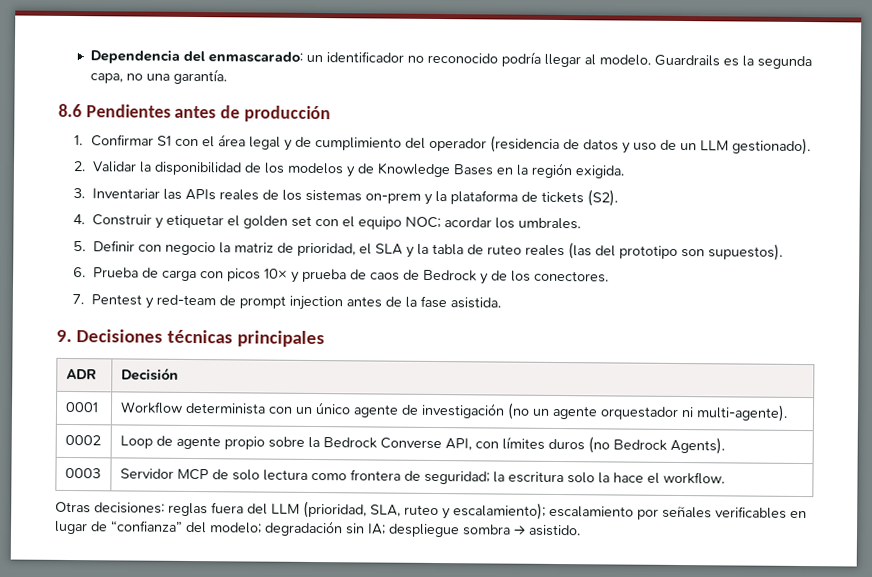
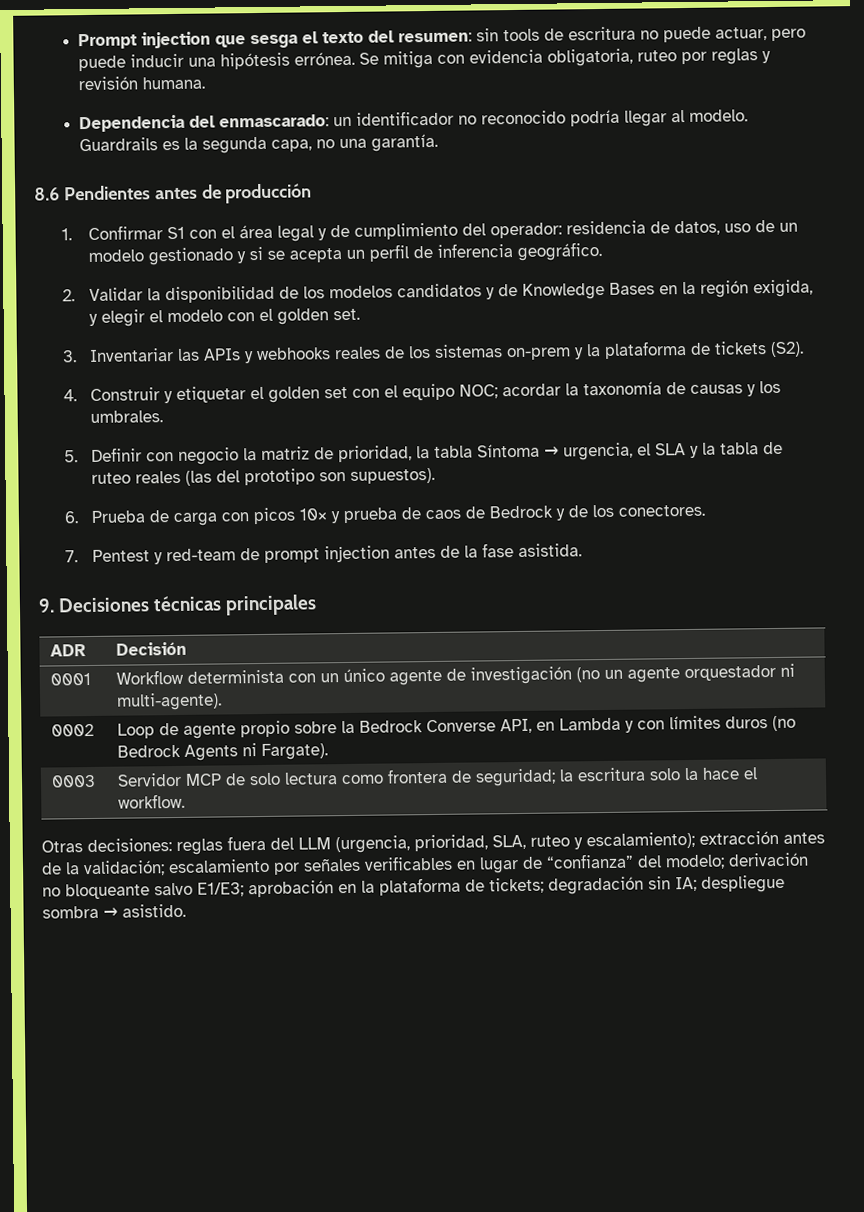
(90, 56) none -> [77,26,806,50] [77,48,771,72] [77,76,205,91] Prompt injection que sesga el texto del resumen: sin tools de escritura no puede actuar, pero puede inducir una hipótesis errónea. Se mitiga con evidencia obligatoria, ruteo por reglas y revisión humana. //
[428,135,811,156] operador (residencia de datos y uso de un LLM gestionado). -> [490,219,799,239] [88,241,603,266] operador: residencia de datos, uso de un modelo gestionado y si se acepta un perfil de inferencia geográfico.
(344, 168) none -> [397,283,483,298] candidatos
[574,165,625,179] exigida. -> [753,279,814,298] [89,308,361,327] exigida, y elegir el modelo con el golden set.
(216, 194) none -> [245,347,332,364] y webhooks
(492, 222) none -> [565,381,757,397] la taxonomía de causas y
(356, 249) none -> [416,442,634,461] la tabla Síntoma → urgencia,
(472, 444) none -> [536,717,635,733] en Lambda y
[669,436,725,455] Agents). -> [184,743,329,761] Agents ni Fargate).
[303,500,367,519] (prioridad, -> [335,834,488,854] (urgencia, prioridad,
(546, 511) none -> [699,830,825,845] [41,860,165,877] extracción antes de la validación;
(262, 528) none -> [728,852,809,867] [42,877,544,900] derivación no bloqueante salvo E1/E3; aprobación en la plataforma de tickets;

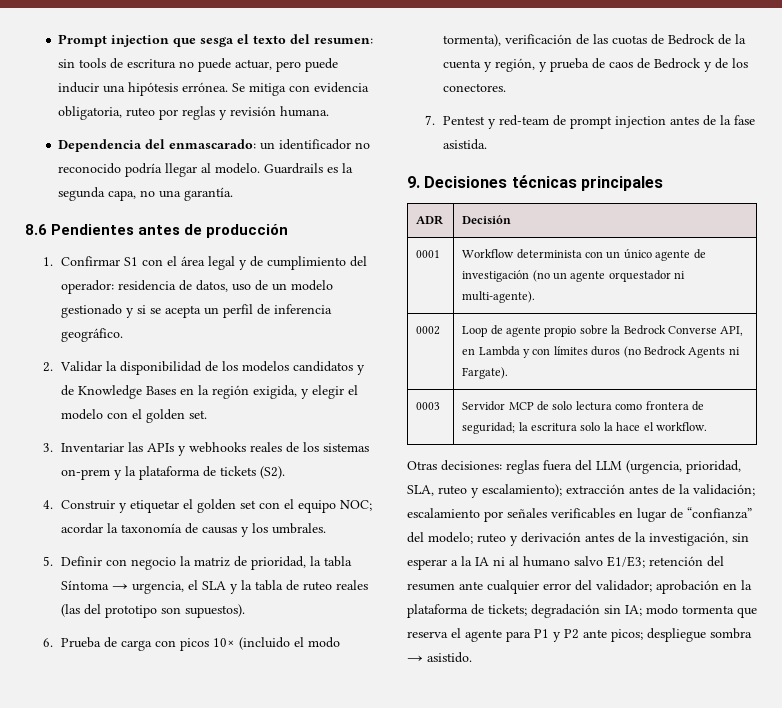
(328, 514) none -> [238,637,340,650] [442,34,746,47] [442,58,535,72] (incluido el modo tormenta), verificación de las cuotas de Bedrock de la cuenta y región,
[728,852,809,867] [42,882,244,900] derivación no bloqueante salvo E1/E3; -> [477,532,749,546] [407,556,724,570] [407,580,652,594] ruteo y derivación antes de la investigación, sin esperar a la IA ni al humano salvo E1/E3; retención del resumen ante cualquier error del validador;
(697, 884) none -> [646,604,757,618] [407,628,643,642] modo tormenta que reserva el agente para P1 y P2 ante picos;

